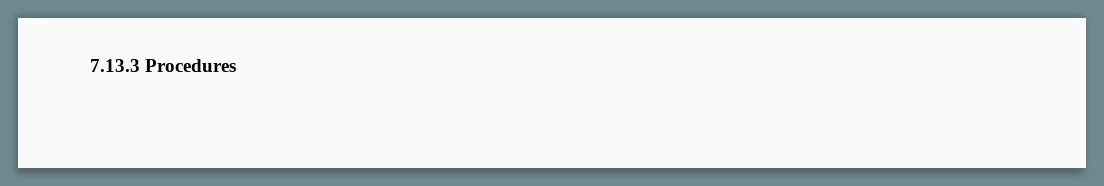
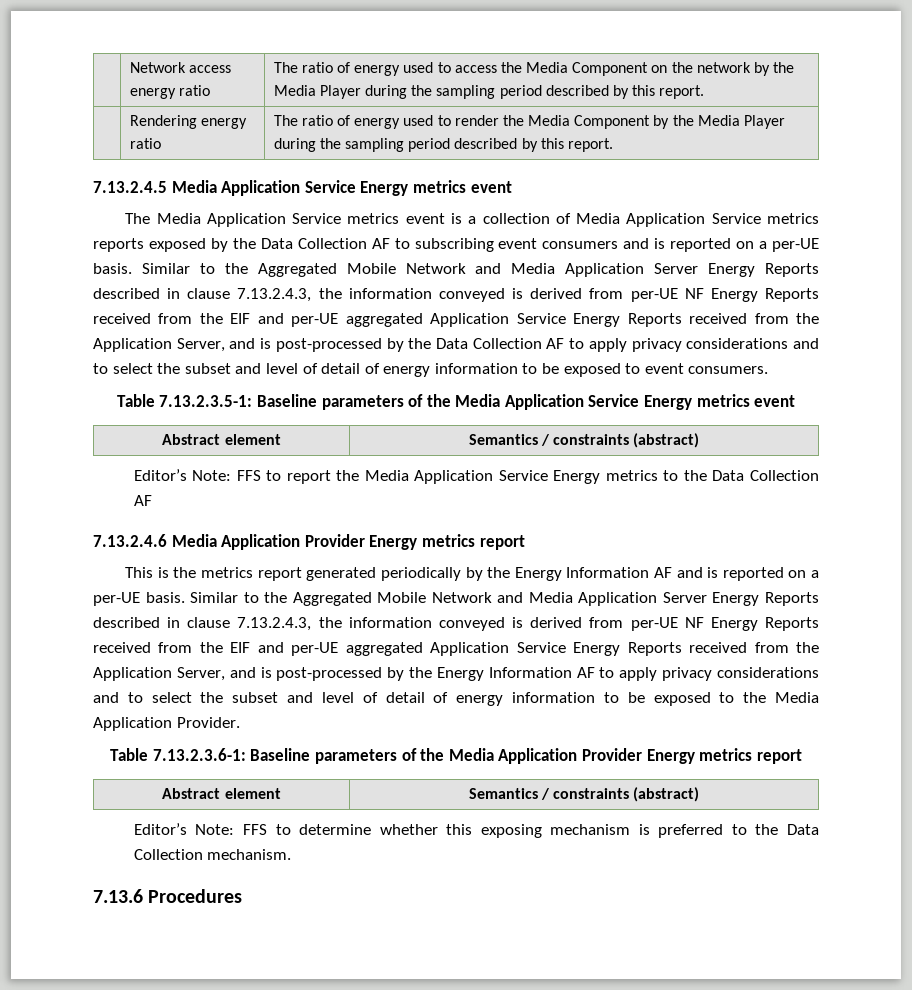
[90,59,140,72] 7.13.3 -> [129,62,231,73] [129,85,210,99] [273,62,795,76] [273,85,705,99] [129,115,247,129] [129,138,161,149] [273,115,786,129] [273,138,613,152] [93,180,512,196] [125,213,820,227] [93,238,819,252] [93,263,819,277] [93,288,819,302] [93,313,819,327] [93,338,819,352] [93,363,769,377] [116,394,796,410] [162,434,281,445] [468,433,700,448] [133,469,820,484] [133,495,152,506] [93,534,525,550] [125,567,819,581] [93,592,820,606] [93,617,819,631] [93,642,819,656] [93,667,819,681] [93,692,820,706] [93,717,240,731] [110,748,802,764] [162,788,281,799] [468,787,700,802] [133,823,819,838] [133,849,292,860] [93,889,143,903] | Network access energy ratio | The ratio of energy used to access the Media Component on the network by the Media Player during the sampling period described by this report. // | Rendering energy ratio | The ratio of energy used to render the Media Component by the Media Player during the sampling period described by this report. // 7.13.2.4.5 Media Application Service Energy metrics event // The Media Application Service metrics event is a collection of Media Application Service metrics reports exposed by the Data Collection AF to subscribing event consumers and is reported on a per-UE basis. Similar to the Aggregated Mobile Network and Media Application Server Energy Reports described in clause 7.13.2.4.3, the information conveyed is derived from per-UE NF Energy Reports received from the EIF and per-UE aggregated Application Service Energy Reports received from the Application Server, and is post-processed by the Data Collection AF to apply privacy considerations and to select the subset and level of detail of energy information to be exposed to event consumers. // Table 7.13.2.3.5-1: Baseline parameters of the Media Application Service Energy metrics event // Abstract element | Semantics / constraints (abstract) // Editor’s Note: FFS to report the Media Application Service Energy metrics to the Data Collection AF // 7.13.2.4.6 Media Application Provider Energy metrics report // This is the metrics report generated periodically by the Energy Information AF and is reported on a per-UE basis. Similar to the Aggregated Mobile Network and Media Application Server Energy Reports described in clause 7.13.2.4.3, the information conveyed is derived from per-UE NF Energy Reports received from the EIF and per-UE aggregated Application Service Energy Reports received from the Application Server, and is post-processed by the Energy Information AF to apply privacy considerations and to select the subset and level of detail of energy information to be exposed to the Media Application Provider. // Table 7.13.2.3.6-1: Baseline parameters of the Media Application Provider Energy metrics report // Abstract element | Semantics / constraints (abstract) // Editor’s Note: FFS to determine whether this exposing mechanism is preferred to the Data Collection mechanism. // 7.13.6

